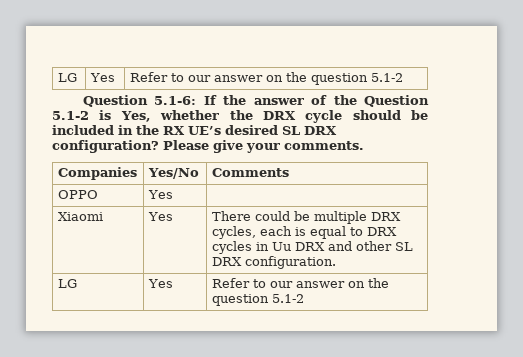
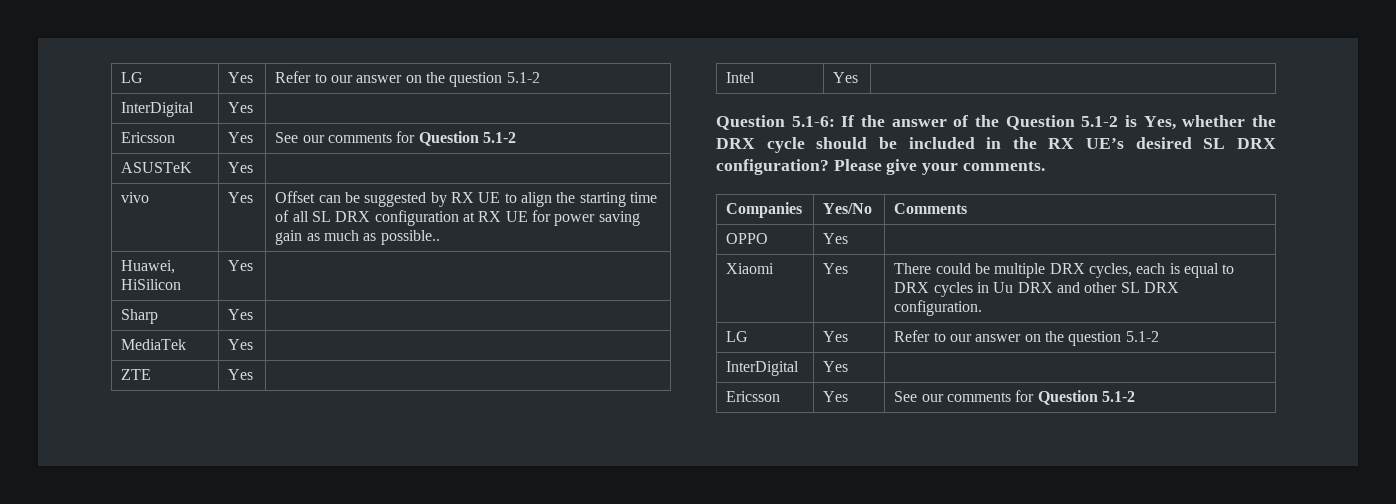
(403, 77) none -> [121,102,195,117] [228,102,254,113] [121,132,176,143] [228,132,254,143] [275,131,516,146] [121,162,193,173] [228,162,254,173] [121,192,150,203] [228,192,254,203] [275,191,657,207] [275,210,640,226] [275,230,440,245] [121,260,176,274] [121,279,182,290] [228,260,254,271] [121,309,159,324] [228,309,254,320] [121,339,187,350] [228,339,254,350] [121,369,152,380] [228,369,254,380] [726,72,756,83] [833,72,859,83] // InterDigital | Yes | // Ericsson | Yes | See our comments for Question 5.1-2 // ASUSTeK | Yes | // vivo | Yes | Offset can be suggested by RX UE to align the starting time of all SL DRX configuration at RX UE for power saving gain as much as possible.. // Huawei, HiSilicon | Yes | // Sharp | Yes | // MediaTek | Yes | // ZTE | Yes | // Intel | Yes |
(304, 298) none -> [726,361,800,376] [823,361,849,372] [726,391,781,402] [823,391,849,402] [894,390,1135,405] // InterDigital | Yes | // Ericsson | Yes | See our comments for Question 5.1-2

